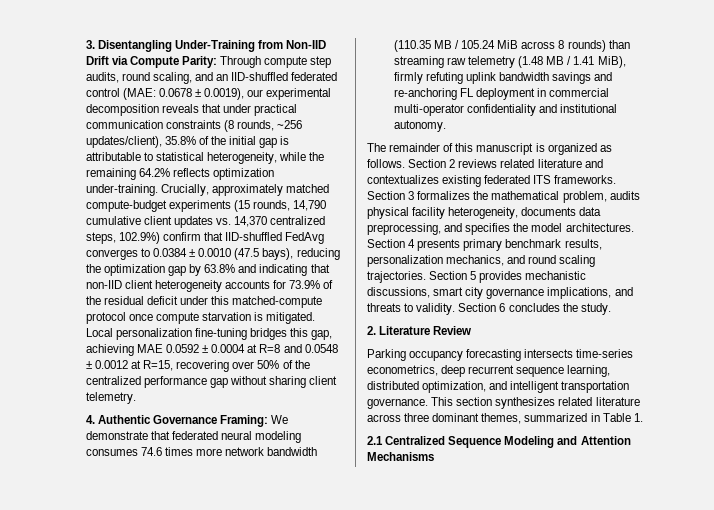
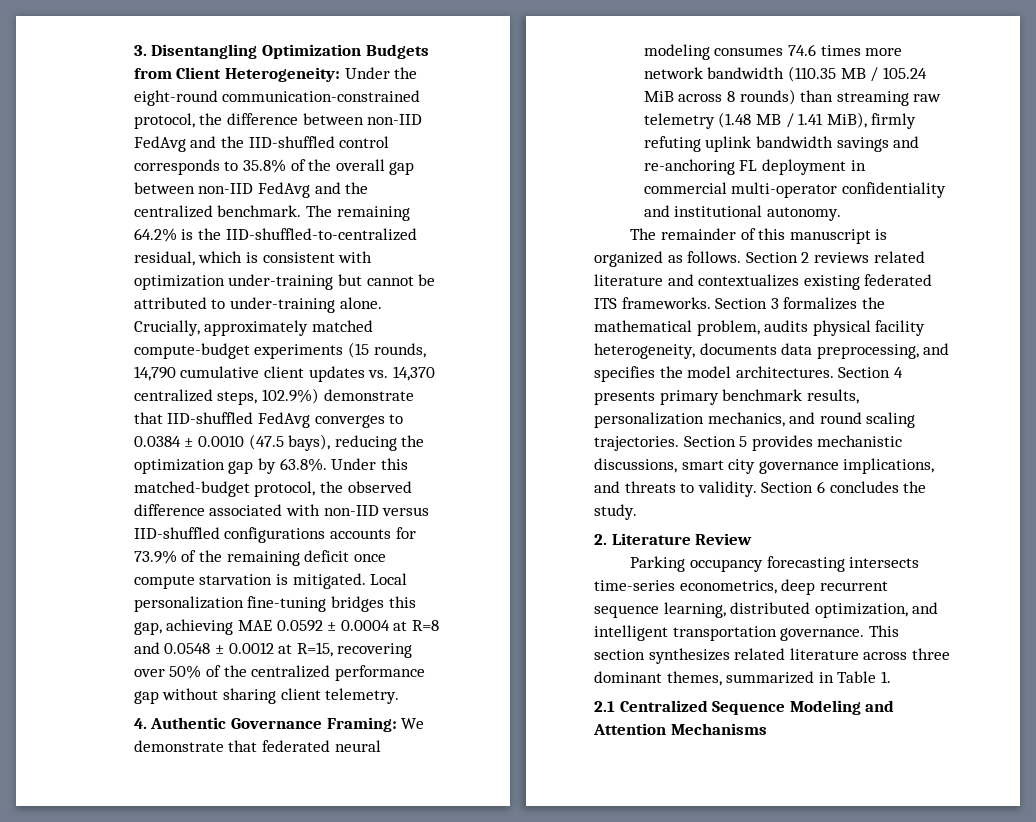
[174,40,327,52] [85,56,332,68] [85,72,338,84] [85,88,332,100] [85,104,298,116] [85,120,303,132] [85,136,290,148] [85,152,325,164] [85,168,275,180] [85,184,158,196] Under-Training from Non-IID Drift via Compute Parity: Through compute step audits, round scaling, and an IID-shuffled federated control (MAE: 0.0678 ± 0.0019), our experimental decomposition reveals that under practical communication constraints (8 rounds, ~256 updates/client), 35.8% of the initial gap is attributable to statistical heterogeneity, while the remaining 64.2% reflects optimization under-training. -> [261,44,429,59] [133,67,418,82] [133,90,421,106] [133,113,423,129] [133,136,390,152] [133,159,415,175] [133,182,369,198] [133,205,410,221] [133,228,417,242] [133,251,373,266] [133,274,436,290] [133,297,382,313] Optimization Budgets from Client Heterogeneity: Under the eight-round communication-constrained protocol, the difference between non-IID FedAvg and the IID-shuffled control corresponds to 35.8% of the overall gap between non-IID FedAvg and the centralized benchmark. The remaining 64.2% is the IID-shuffled-to-centralized residual, which is consistent with optimization under-training but cannot be attributed to under-training alone.
[162,232,201,241] confirm -> [323,389,414,401] demonstrate
[204,264,330,276] [85,280,222,292] 63.8% and indicating that non-IID client heterogeneity -> [279,458,408,472] [133,481,412,497] [133,504,430,516] [133,527,326,543] 63.8%. Under this matched-budget protocol, the observed difference associated with non-IID versus IID-shuffled configurations
[103,296,323,308] [85,312,126,324] residual deficit under this matched-compute protocol -> [226,550,350,566] remaining deficit

